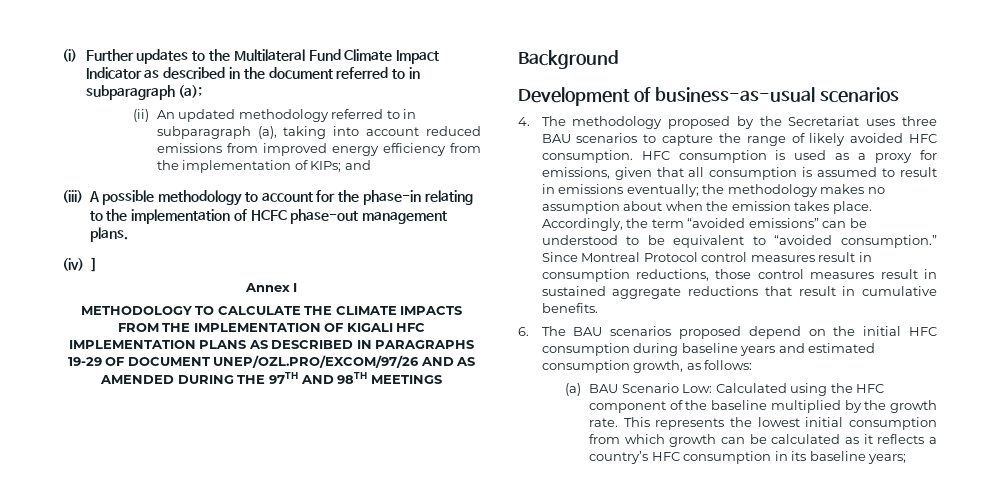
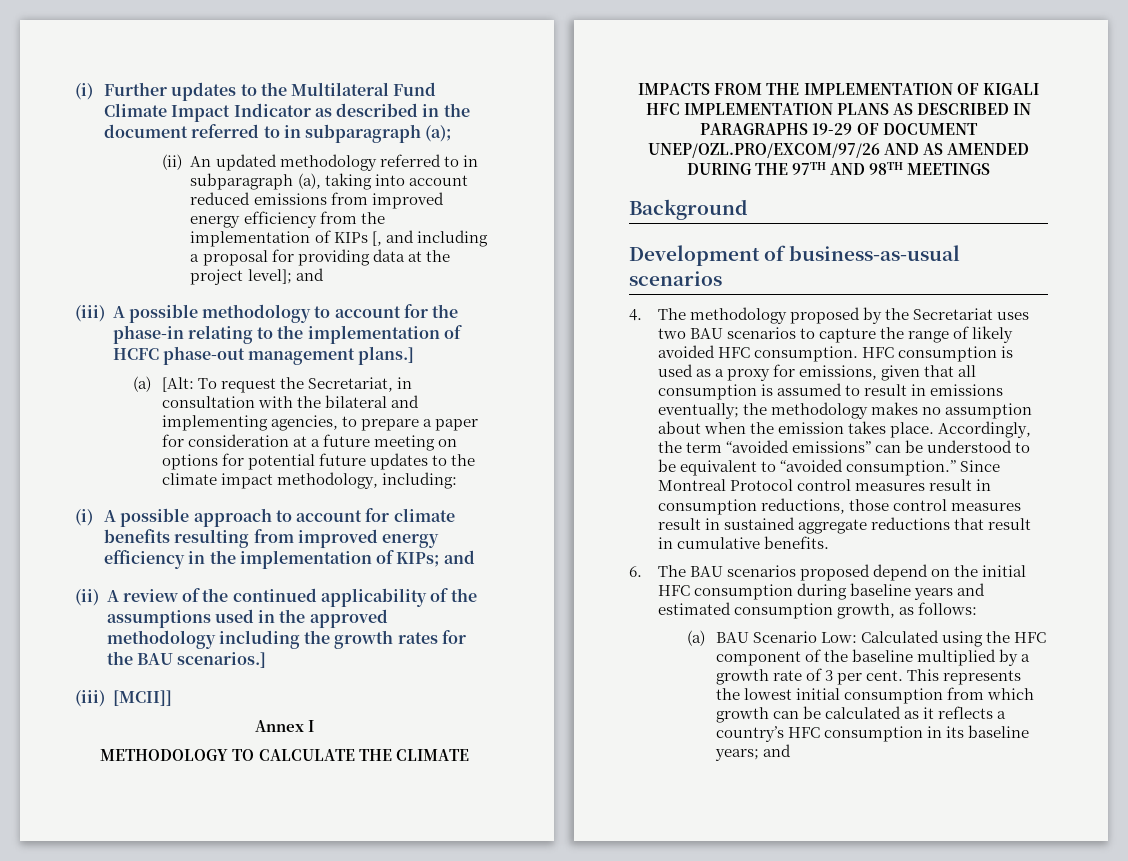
[310,161,342,172] KIPs; -> [333,230,488,247] [190,249,450,266] [190,269,292,285] KIPs [, and including a proposal for providing data at the project level];
[89,227,128,242] [62,257,97,272] plans. // (iv) ] -> [358,346,415,365] [132,376,412,393] [161,395,419,408] [161,415,478,431] [161,434,457,451] [161,453,475,470] [161,472,457,489] [75,508,455,527] [103,529,440,548] [103,550,475,569] [75,588,477,607] [106,609,388,628] [106,630,467,649] [106,651,267,668] [75,690,172,707] plans.] // (a) [Alt: To request the Secretariat, in consultation with the bilateral and implementing agencies, to prepare a paper for consideration at a future meeting on options for potential future updates to the climate impact methodology, including: // (i) A possible approach to account for climate benefits resulting from improved energy efficiency in the implementation of KIPs; and // (ii) A review of the continued applicability of the assumptions used in the approved methodology including the growth rates for the BAU scenarios.] // (iii) [MCII]]
[902,116,937,126] three -> [657,328,686,339] two
[864,400,937,413] [589,418,619,427] the growth rate. -> [1020,654,1030,662] [715,668,903,685] a growth rate of 3 per cent.
(907, 459) none -> [762,744,791,757] and

